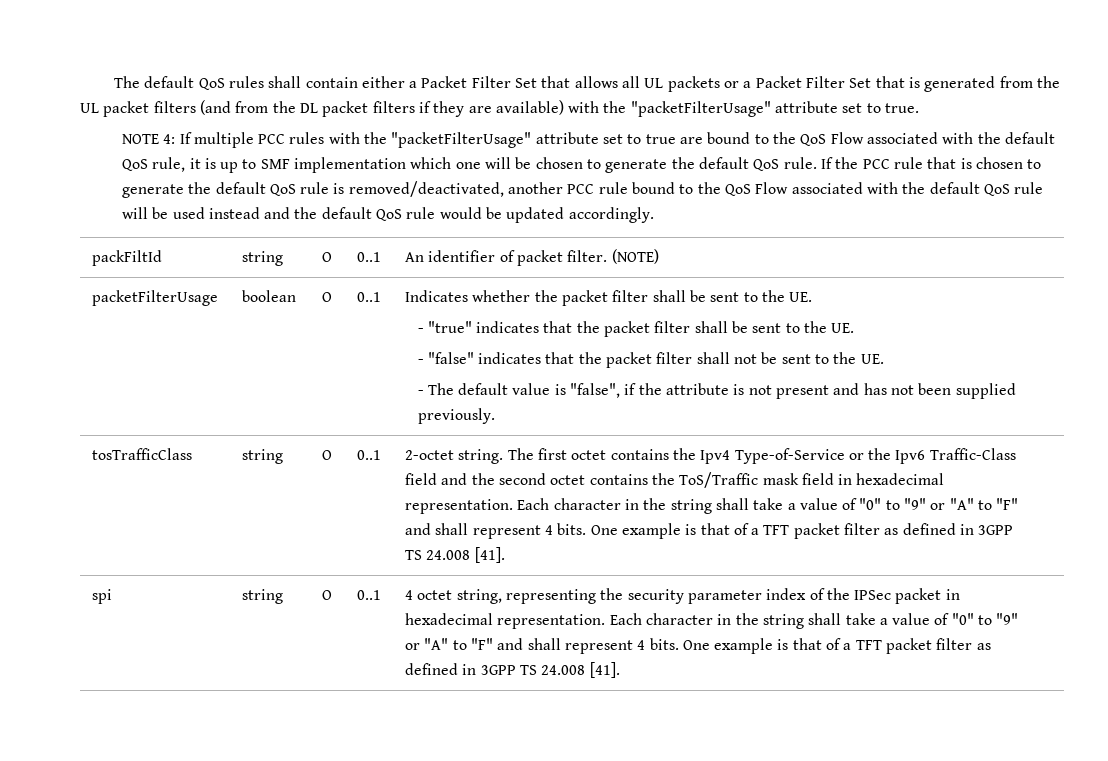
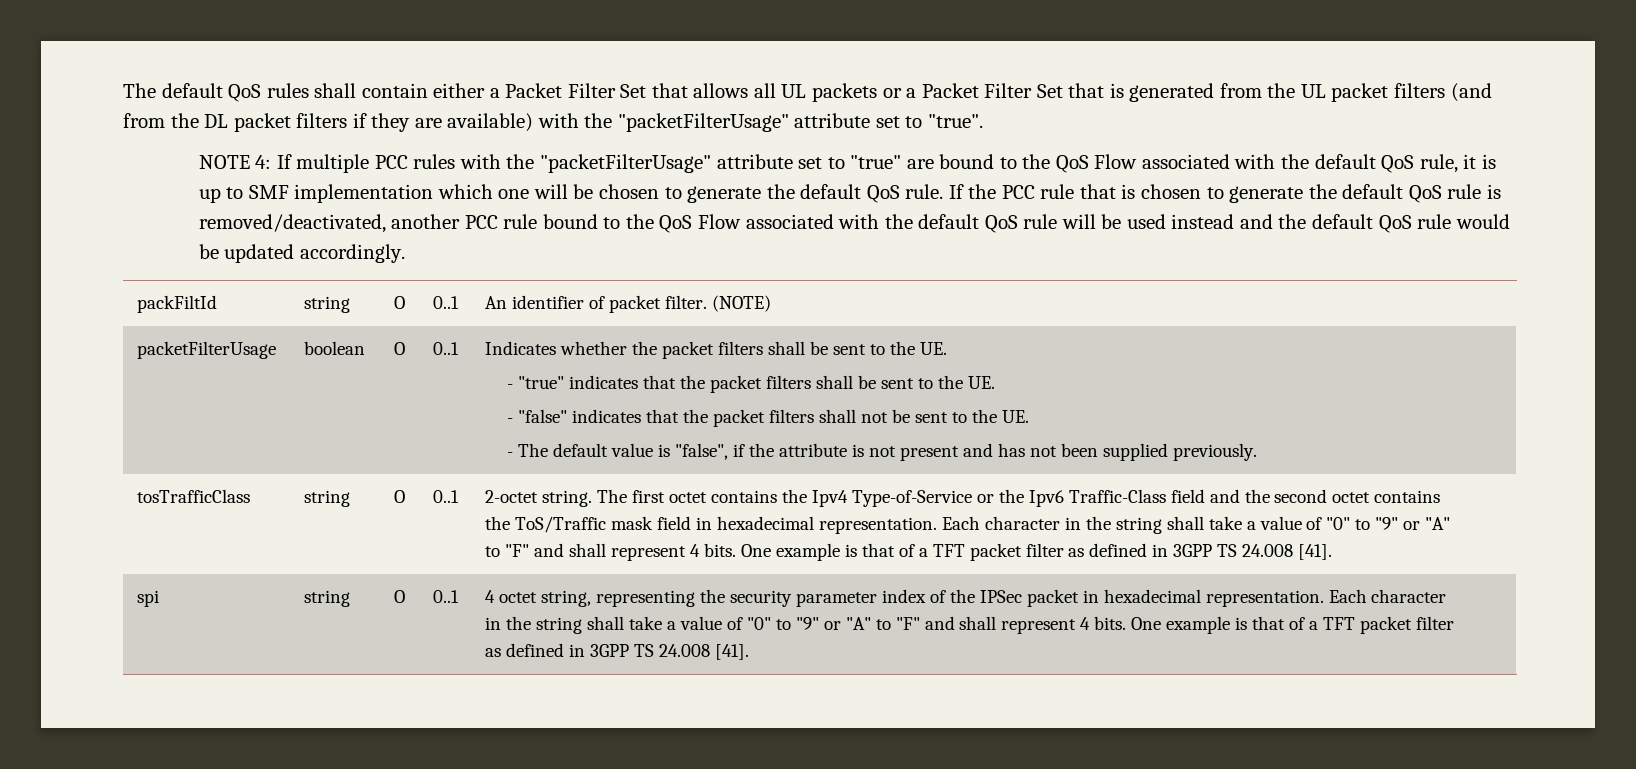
[885,103,920,113] true. -> [928,114,984,128] "true".
[645,134,676,144] true -> [850,155,902,169] "true"
[612,290,649,302] filter -> [717,341,763,355] filters
[654,321,691,333] filter -> [766,375,812,389] filters
[656,352,693,364] filter -> [769,409,815,423] filters

